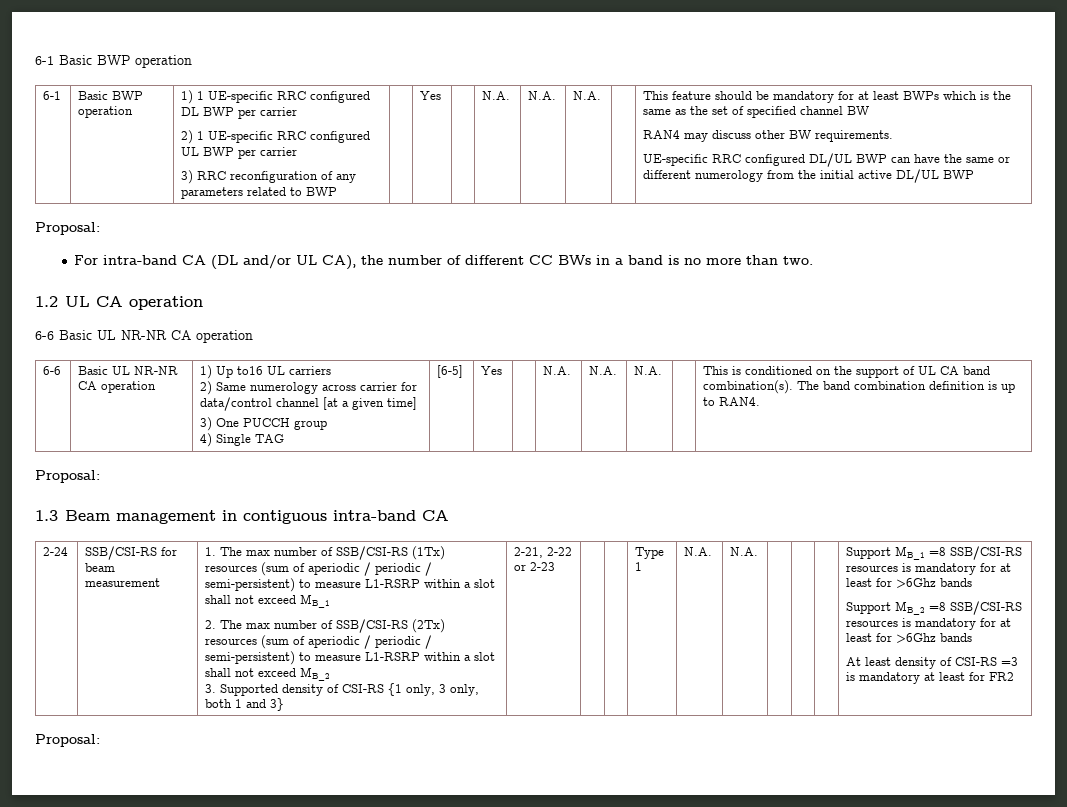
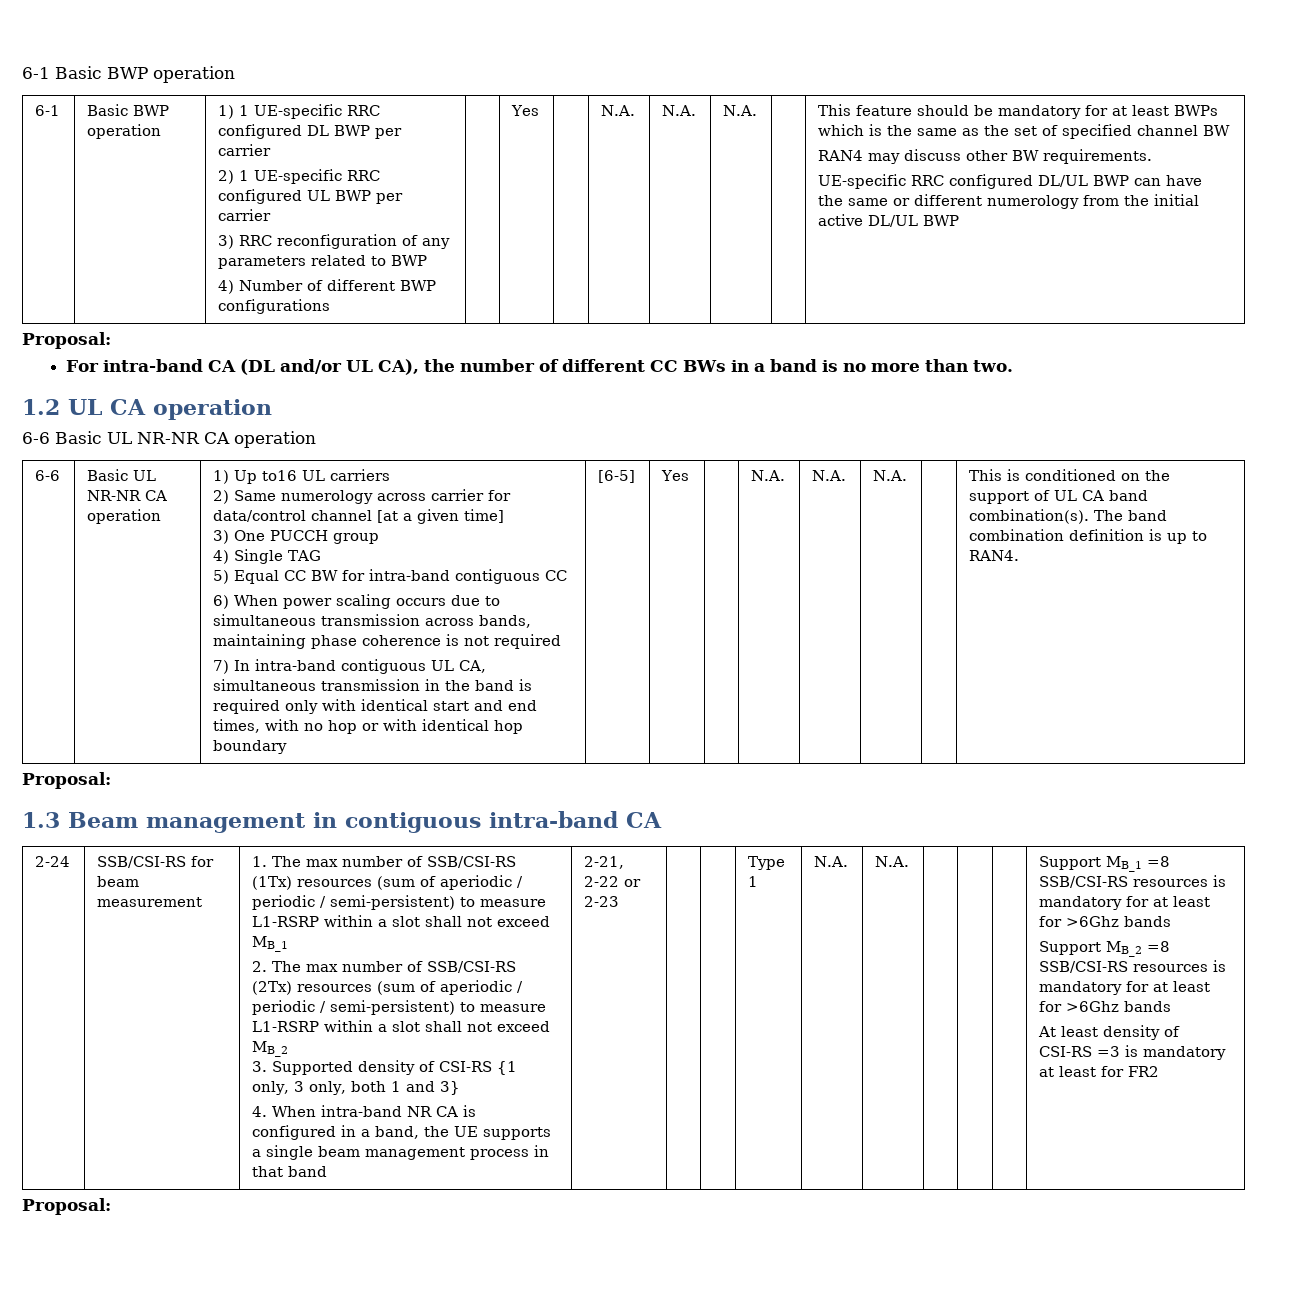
(338, 191) none -> [218,279,437,294] [218,299,331,314] // 4) Number of different BWP configurations
(285, 438) none -> [213,569,568,584] [213,594,501,609] [213,614,532,628] [213,634,562,649] [213,659,487,674] [213,679,533,691] [213,699,538,714] [213,719,524,734] [213,740,288,754] // 5) Equal CC BW for intra-band contiguous CC // 6) When power scaling occurs due to simultaneous transmission across bands, maintaining phase coherence is not required // 7) In intra-band contiguous UL CA, simultaneous transmission in the band is required only with identical start and end times, with no hop or with identical hop boundary
(285, 704) none -> [252,1105,477,1117] [252,1125,552,1140] [252,1145,550,1160] [252,1166,328,1177] // 4. When intra-band NR CA is configured in a band, the UE supports a single beam management process in that band

